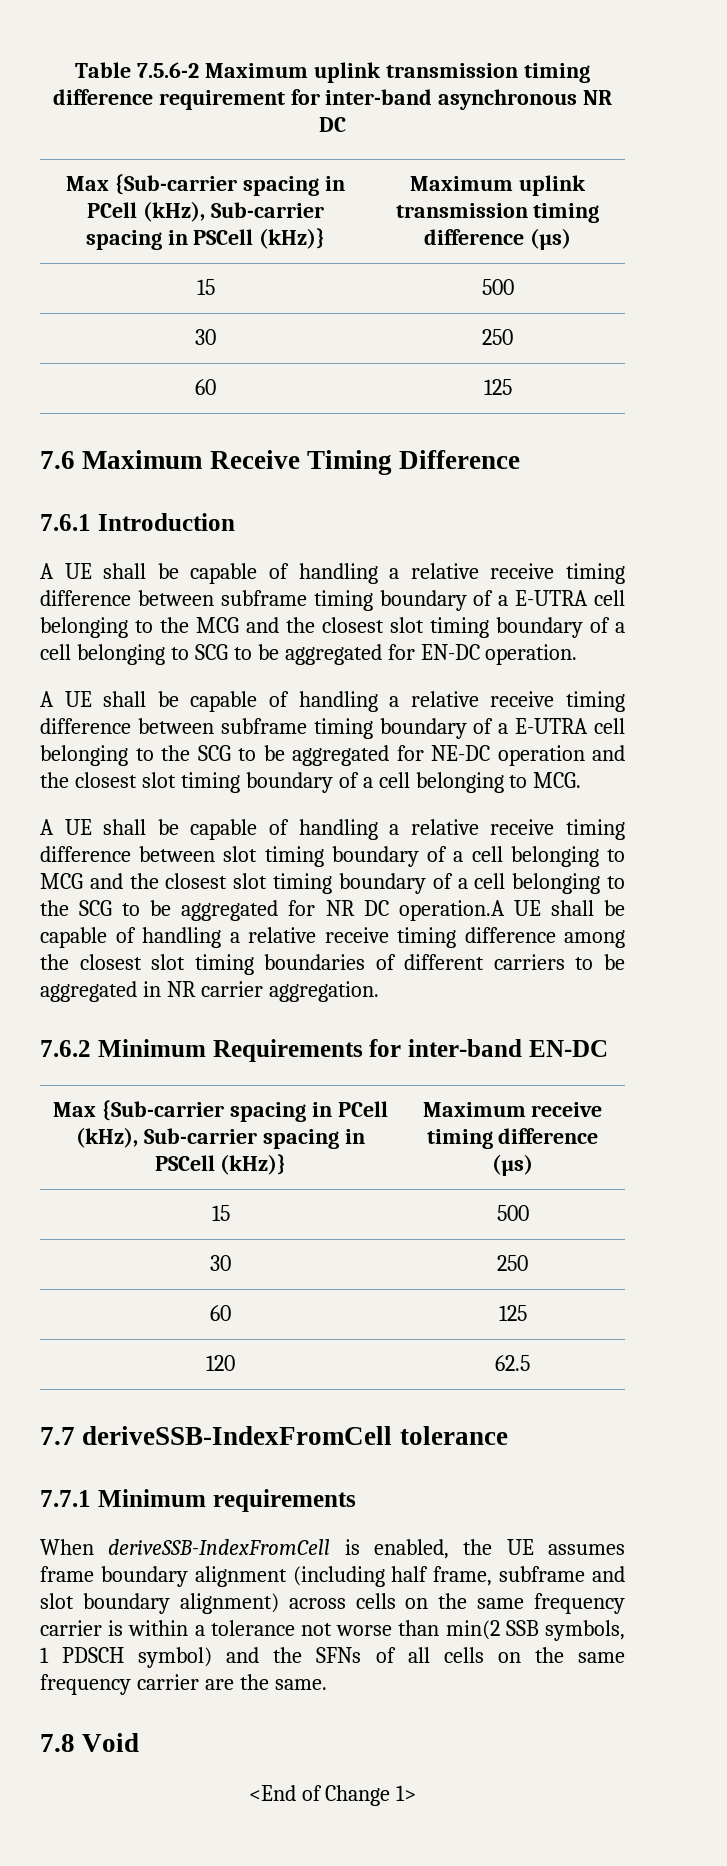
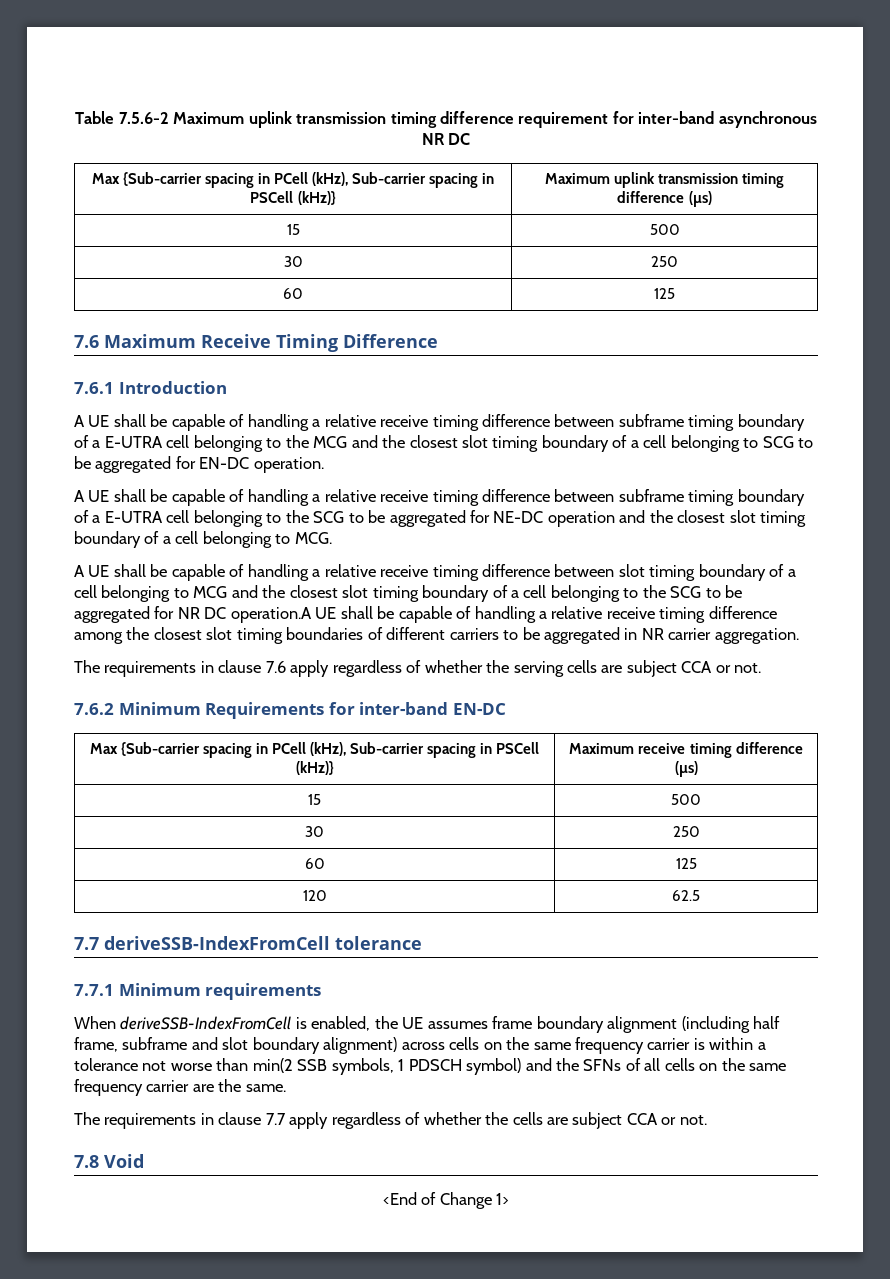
(379, 991) none -> [74,660,762,677] // The requirements in clause 7.6 apply regardless of whether the serving cells are subject CCA or not.
(327, 1684) none -> [74,1112,707,1129] // The requirements in clause 7.7 apply regardless of whether the cells are subject CCA or not.

